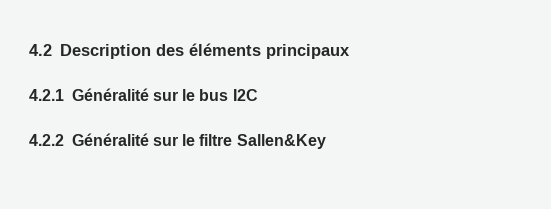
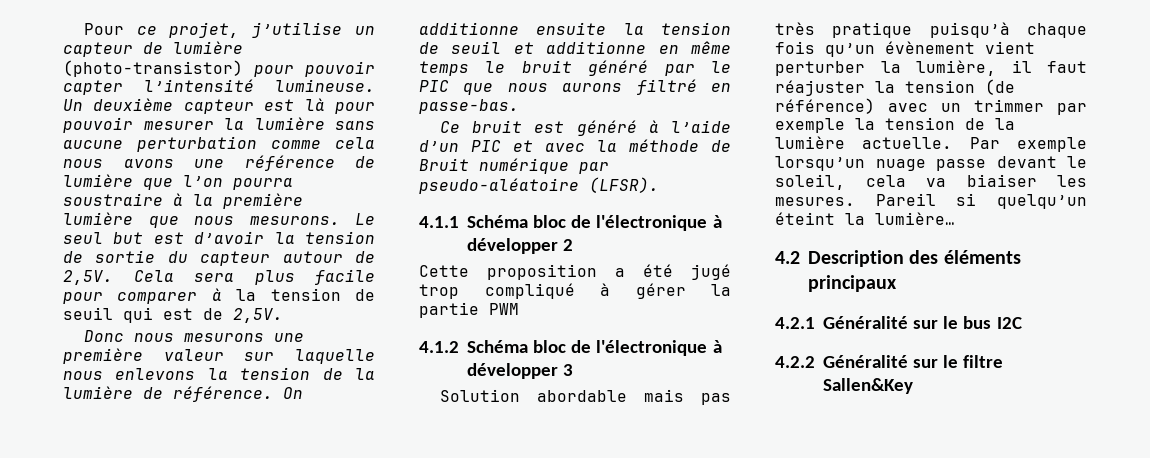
(29, 50) none -> [83,22,375,38] [63,41,243,57] [63,60,375,77] [63,79,375,95] [63,98,375,114] [63,117,375,133] [63,136,375,152] [63,155,375,171] [63,174,293,190] [63,193,303,209] [63,212,375,228] [63,231,375,244] [63,250,375,266] [63,269,375,285] [63,288,375,304] [63,307,283,323] [83,330,304,342] [63,348,375,364] [63,367,375,380] [63,386,303,402] [419,22,731,35] [419,41,731,54] [419,60,731,76] [419,79,731,95] [419,99,519,114] [439,120,731,136] [419,139,731,152] [419,158,609,174] [419,177,659,194] [419,215,722,231] [467,238,574,254] [419,264,731,280] [419,283,731,299] [419,302,519,318] [419,340,722,356] [467,363,574,379] [439,389,731,405] [775,22,1087,38] [775,41,1035,57] [775,60,1087,76] [775,79,1015,96] [775,98,1087,115] [775,117,1015,133] [775,136,1087,152] [775,156,1087,171] [775,174,1087,190] [775,193,1087,209] [775,212,955,225] Pour ce projet, j’utilise un capteur de lumière (photo-transistor) pour pouvoir capter l’intensité lumineuse. Un deuxième capteur est là pour pouvoir mesurer la lumière sans aucune perturbation comme cela nous avons une référence de lumière que l’on pourra soustraire à la première lumière que nous mesurons. Le seul but est d’avoir la tension de sortie du capteur autour de 2,5V. Cela sera plus facile pour comparer à la tension de seuil qui est de 2,5V. // Donc nous mesurons une première valeur sur laquelle nous enlevons la tension de la lumière de référence. On additionne ensuite la tension de seuil et additionne en même temps le bruit généré par le PIC que nous aurons filtré en passe-bas. // Ce bruit est généré à l’aide d’un PIC et avec la méthode de Bruit numérique par pseudo-aléatoire (LFSR). // 4.1.1 Schéma bloc de l'électronique à développer 2 // Cette proposition a été jugé trop compliqué à gérer la partie PWM // 4.1.2 Schéma bloc de l'électronique à développer 3 // Solution abordable mais pas très pratique puisqu’à chaque fois qu’un évènement vient perturber la lumière, il faut réajuster la tension (de référence) avec un trimmer par exemple la tension de la lumière actuelle. Par exemple lorsqu’un nuage passe devant le soleil, cela va biaiser les mesures. Pareil si quelqu’un éteint la lumière… //

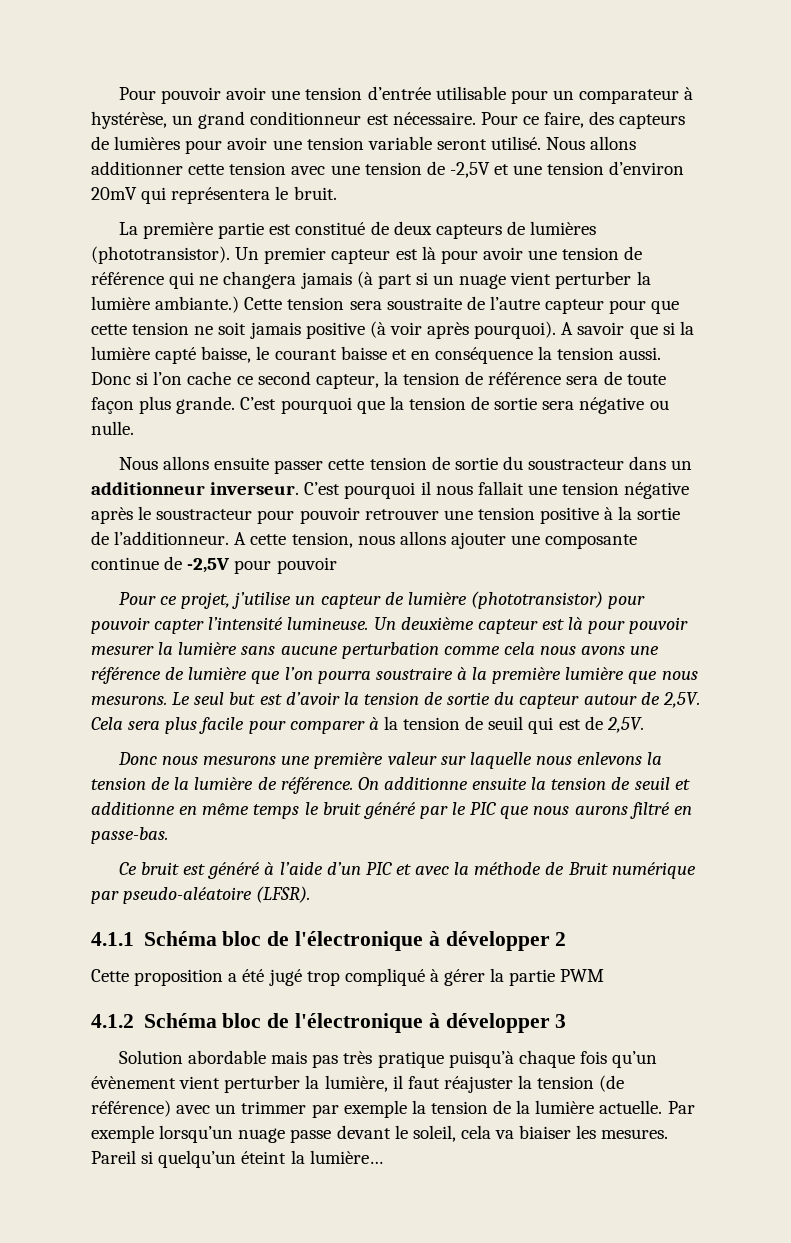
[83,23,124,35] Pour -> [118,86,694,104] [91,111,686,129] [91,136,637,154] [91,161,685,178] [91,186,337,204] [118,221,597,239] [91,246,643,264] [91,271,651,289] [91,296,680,314] [91,321,694,339] [91,346,662,364] [91,371,666,389] [91,396,669,414] [91,421,134,435] [118,456,693,474] [91,481,690,499] [91,506,681,524] [91,531,638,549] [91,556,337,574] [118,592,156,605] Pour pouvoir avoir une tension d’entrée utilisable pour un comparateur à hystérèse, un grand conditionneur est nécessaire. Pour ce faire, des capteurs de lumières pour avoir une tension variable seront utilisé. Nous allons additionner cette tension avec une tension de -2,5V et une tension d’environ 20mV qui représentera le bruit. // La première partie est constitué de deux capteurs de lumières (phototransistor). Un premier capteur est là pour avoir une tension de référence qui ne changera jamais (à part si un nuage vient perturber la lumière ambiante.) Cette tension sera soustraite de l’autre capteur pour que cette tension ne soit jamais positive (à voir après pourquoi). A savoir que si la lumière capté baisse, le courant baisse et en conséquence la tension aussi. Donc si l’on cache ce second capteur, la tension de référence sera de toute façon plus grande. C’est pourquoi que la tension de sortie sera négative ou nulle. // Nous allons ensuite passer cette tension de sortie du soustracteur dans un additionneur inverseur. C’est pourquoi il nous fallait une tension négative après le soustracteur pour pouvoir retrouver une tension positive à la sortie de l’additionneur. A cette tension, nous allons ajouter une composante continue de -2,5V pour pouvoir // Pour
[63,60,243,77] (photo-transistor) -> [470,591,603,609] (phototransistor)
[775,250,1021,267] [808,275,897,292] [775,316,1022,329] [775,355,1004,368] [823,378,913,394] // 4.2 Description des éléments principaux // 4.2.1 Généralité sur le bus I2C // 4.2.2 Généralité sur le filtre Sallen&Key -> (383, 1157) none

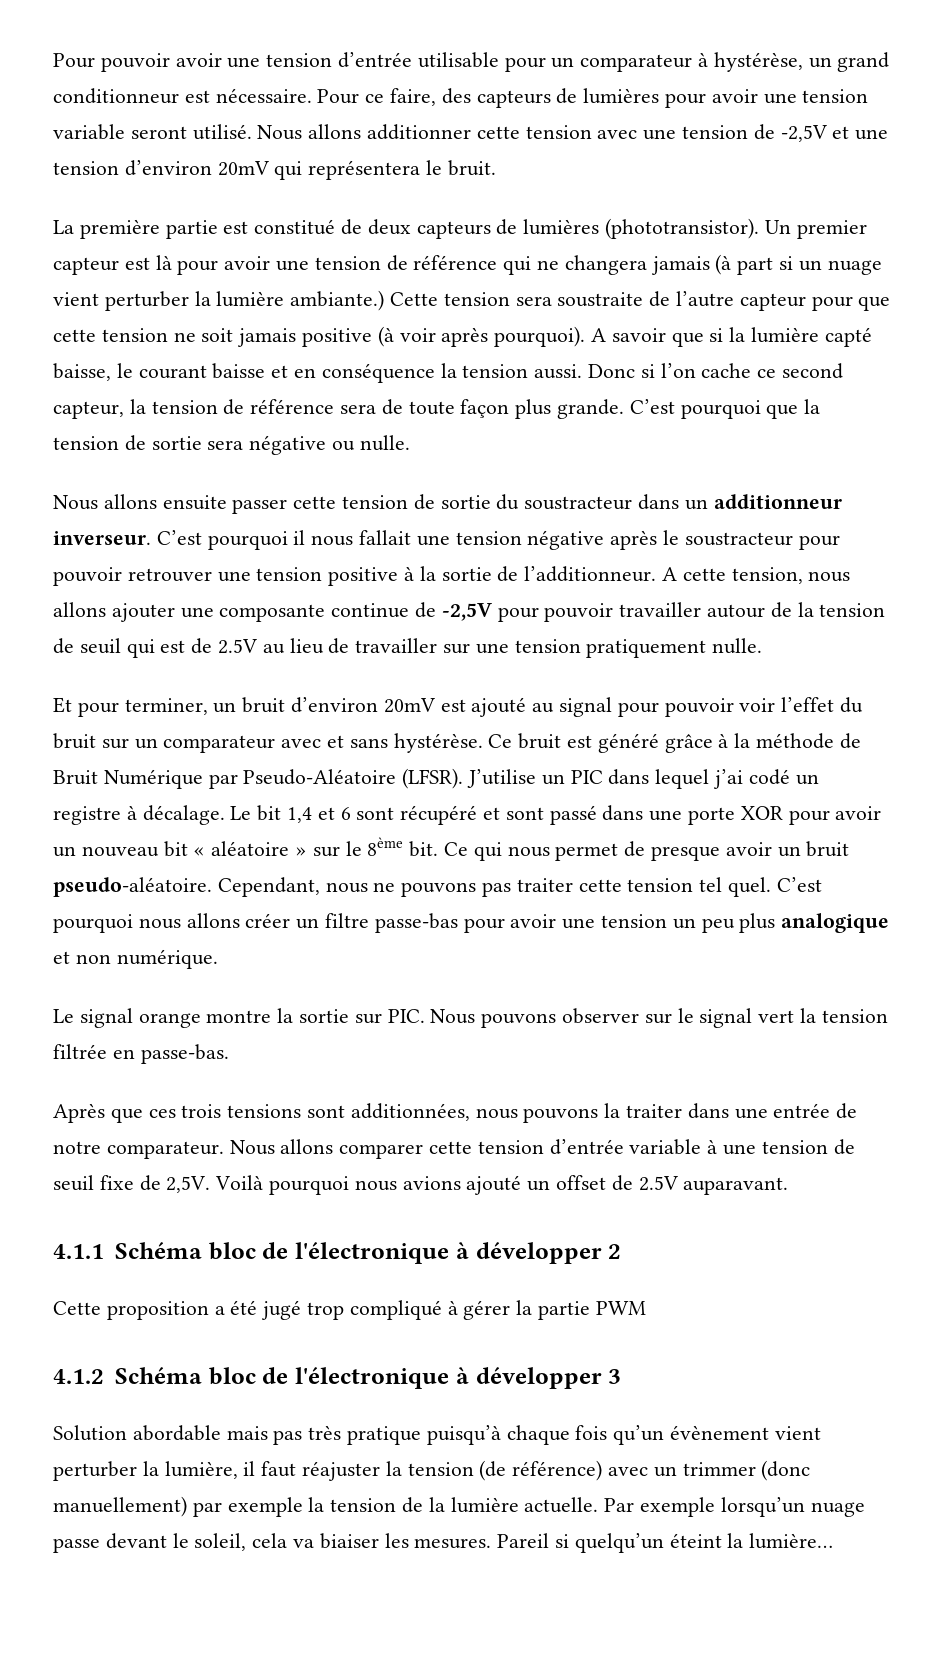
[118,591,646,609] [91,617,689,634] [91,642,660,659] [91,667,698,684] [91,692,700,709] [91,717,379,734] // Pour ce projet, j’utilise un capteur de lumière (phototransistor) pour pouvoir capter l’intensité lumineuse. Un deuxième capteur est là pour pouvoir mesurer la lumière sans aucune perturbation comme cela nous avons une référence de lumière que l’on pourra soustraire à la première lumière que nous mesurons. Le seul but est d’avoir la tension de sortie du capteur autour de 2,5V. Cela sera plus facile pour comparer à -> [619,602,792,618] travailler autour de
[606,717,644,733] [117,752,663,769] [91,777,690,794] [91,802,692,819] [91,827,168,844] [118,862,696,879] [91,886,311,904] 2,5V. // Donc nous mesurons une première valeur sur laquelle nous enlevons la tension de la lumière de référence. On additionne ensuite la tension de seuil et additionne en même temps le bruit généré par le PIC que nous aurons filtré en passe-bas. // Ce bruit est généré à l’aide d’un PIC et avec la méthode de Bruit numérique par pseudo-aléatoire (LFSR). -> [218,638,763,658] [53,697,864,717] [53,733,861,753] [53,768,819,789] [53,805,882,825] [53,837,850,861] [53,877,822,897] [53,913,890,933] [53,949,218,969] [53,1008,888,1028] [53,1044,229,1064] [53,1103,858,1123] [53,1139,855,1159] [53,1175,789,1195] 2.5V au lieu de travailler sur une tension pratiquement nulle. // Et pour terminer, un bruit d’environ 20mV est ajouté au signal pour pouvoir voir l’effet du bruit sur un comparateur avec et sans hystérèse. Ce bruit est généré grâce à la méthode de Bruit Numérique par Pseudo-Aléatoire (LFSR). J’utilise un PIC dans lequel j’ai codé un registre à décalage. Le bit 1,4 et 6 sont récupéré et sont passé dans une porte XOR pour avoir un nouveau bit « aléatoire » sur le 8ème bit. Ce qui nous permet de presque avoir un bruit pseudo-aléatoire. Cependant, nous ne pouvons pas traiter cette tension tel quel. C’est pourquoi nous allons créer un filtre passe-bas pour avoir une tension un peu plus analogique et non numérique. // Le signal orange montre la sortie sur PIC. Nous pouvons observer sur le signal vert la tension filtrée en passe-bas. // Après que ces trois tensions sont additionnées, nous pouvons la traiter dans une entrée de notre comparateur. Nous allons comparer cette tension d’entrée variable à une tension de seuil fixe de 2,5V. Voilà pourquoi nous avions ajouté un offset de 2.5V auparavant.
(307, 1107) none -> [761,1460,811,1481] [53,1496,187,1517] (donc manuellement)

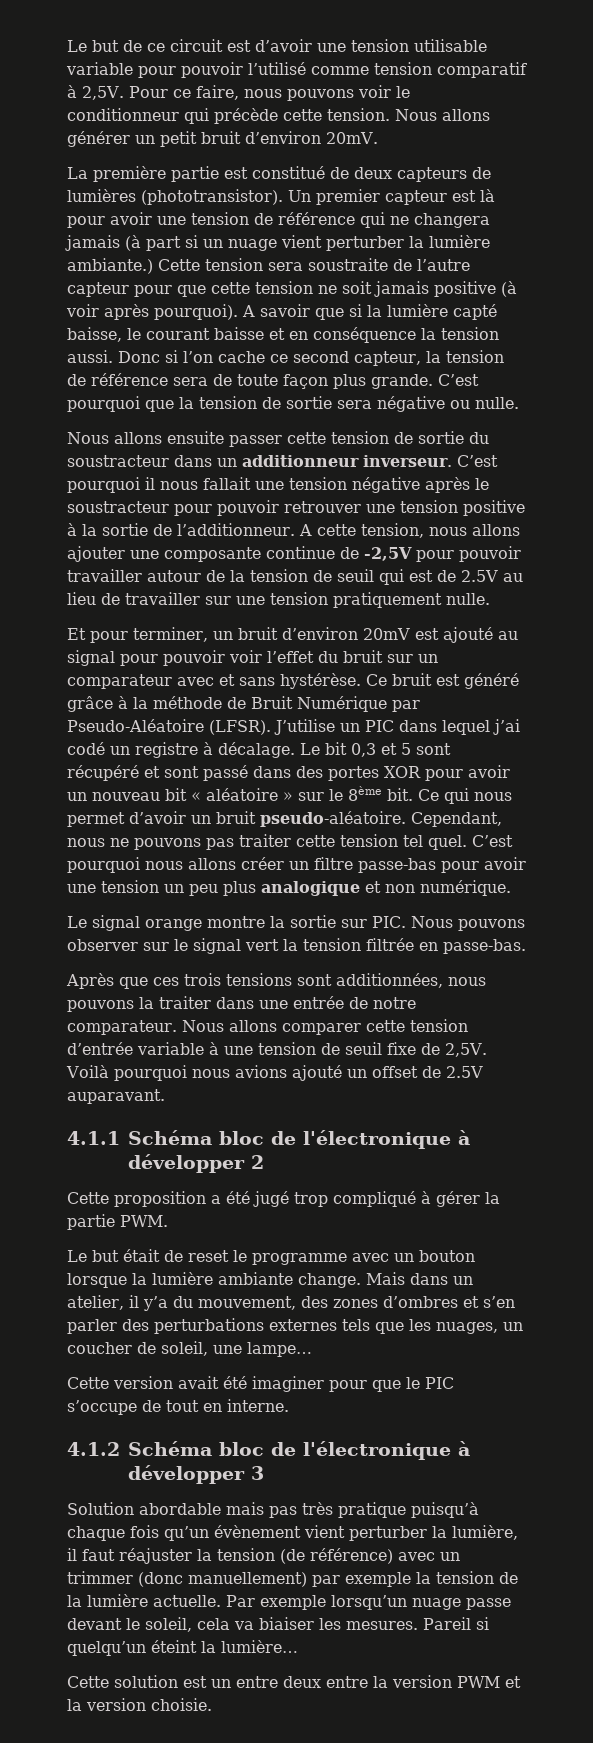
[53,52,890,72] [53,88,869,108] [53,124,889,142] [53,160,496,180] Pour pouvoir avoir une tension d’entrée utilisable pour un comparateur à hystérèse, un grand conditionneur est nécessaire. Pour ce faire, des capteurs de lumières pour avoir une tension variable seront utilisé. Nous allons additionner cette tension avec une tension de -2,5V et une tension d’environ 20mV qui représentera le bruit. -> [67,39,487,52] [66,62,527,78] [67,85,410,101] [67,108,490,124] [67,131,378,147] Le but de ce circuit est d’avoir une tension utilisable variable pour pouvoir l’utilisé comme tension comparatif à 2,5V. Pour ce faire, nous pouvons voir le conditionneur qui précède cette tension. Nous allons générer un petit bruit d’environ 20mV.
[287,807,351,823] 1,4 et 6 -> [351,743,411,757] 0,3 et 5
[649,807,736,825] une porte -> [296,766,379,781] des portes
[624,841,772,861] de presque avoir -> [129,811,186,824] d’avoir
[595,1301,646,1315] PWM -> [120,1215,168,1227] [67,1249,475,1265] [67,1272,473,1288] [67,1295,515,1311] [67,1318,523,1334] [67,1341,312,1357] [67,1376,454,1392] [67,1399,289,1415] PWM. // Le but était de reset le programme avec un bouton lorsque la lumière ambiante change. Mais dans un atelier, il y’a du mouvement, des zones d’ombres et s’en parler des perturbations externes tels que les nuages, un coucher de soleil, une lampe… // Cette version avait été imaginer pour que le PIC s’occupe de tout en interne.
(834, 1541) none -> [67,1675,521,1688] [67,1698,212,1711] // Cette solution est un entre deux entre la version PWM et la version choisie.

